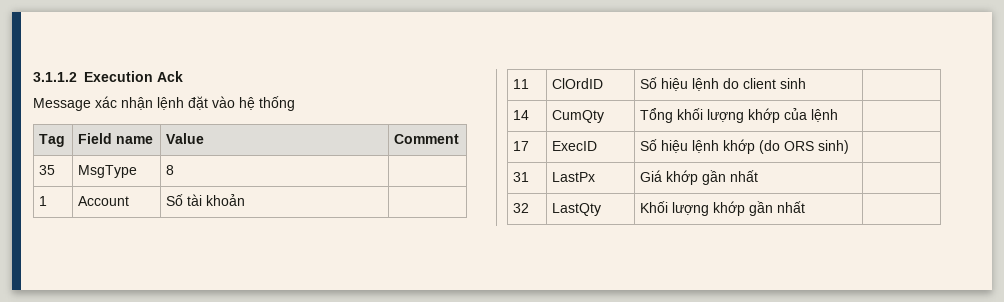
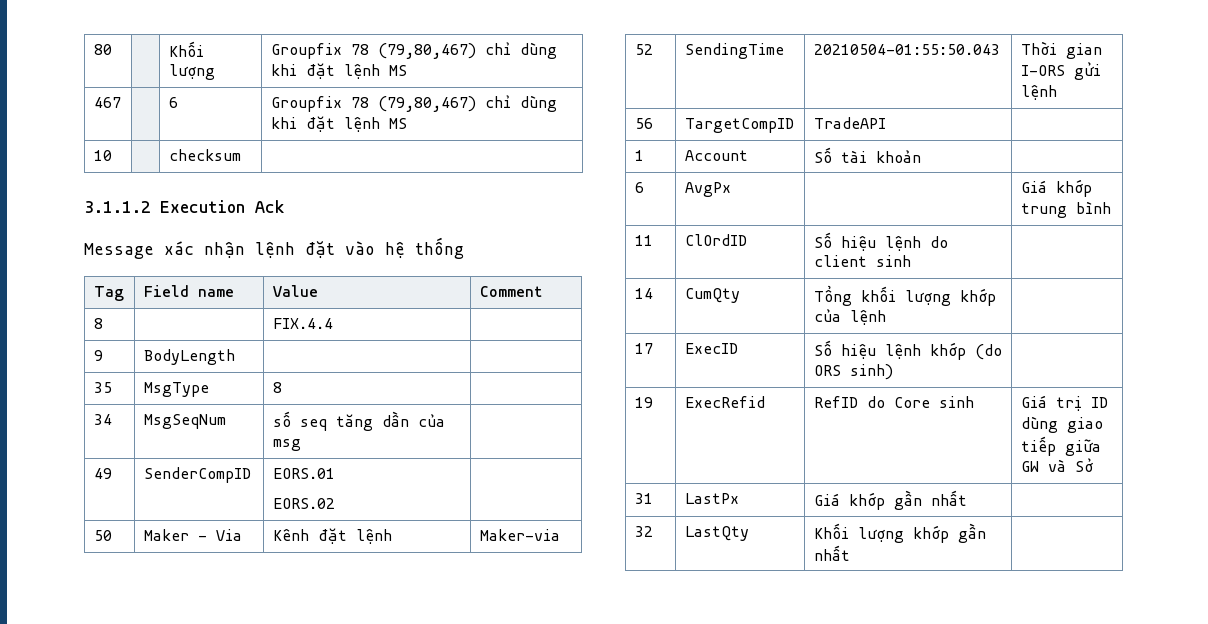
(33, 77) none -> [93,44,112,55] [168,41,204,57] [168,64,215,80] [270,42,557,59] [270,63,407,79] [93,97,121,108] [168,97,178,108] [270,95,557,112] [270,116,407,132] [93,150,112,161] [168,149,241,161] 80 | | Khối lượng | Groupfix 78 (79,80,467) chỉ dùng khi đặt lệnh MS // 467 | | 6 | Groupfix 78 (79,80,467) chỉ dùng khi đặt lệnh MS // 10 | | checksum | //
(460, 139) none -> [93,318,103,329] [272,318,333,329] [93,350,103,361] [143,349,235,365] // 8 | | FIX.4.4 | // 9 | BodyLength | |
(175, 170) none -> [93,414,112,425] [143,414,226,429] [272,411,445,431] [272,439,301,451] [93,468,112,479] [143,467,251,483] [272,468,335,479] [272,498,335,509] [93,530,112,541] [143,529,242,541] [272,528,392,544] [479,529,560,541] [634,44,653,55] [684,43,784,59] [813,44,1000,55] [1020,41,1102,59] [1020,62,1101,80] [1020,85,1057,100] [634,118,653,129] [684,118,794,133] [813,117,886,129] // 34 | MsgSeqNum | số seq tăng dần của msg | // 49 | SenderCompID | EORS.01 // EORS.02 | // 50 | Maker - Via | Kênh đặt lệnh | Maker-via // 52 | SendingTime | 20210504-01:55:50.043 | Thời gian I-ORS gửi lệnh // 56 | TargetCompID | TradeAPI |
(246, 200) none -> [634,182,644,193] [684,182,731,197] [1020,179,1092,197] [1020,201,1111,218] // 6 | AvgPx | | Giá khớp trung bình
(850, 147) none -> [634,397,653,408] [684,396,765,408] [813,396,974,408] [1020,395,1108,411] [1020,416,1103,433] [1020,436,1101,456] [1020,458,1094,472] // 19 | ExecRefid | RefID do Core sinh | Giá trị ID dùng giao tiếp giữa GW và Sở

